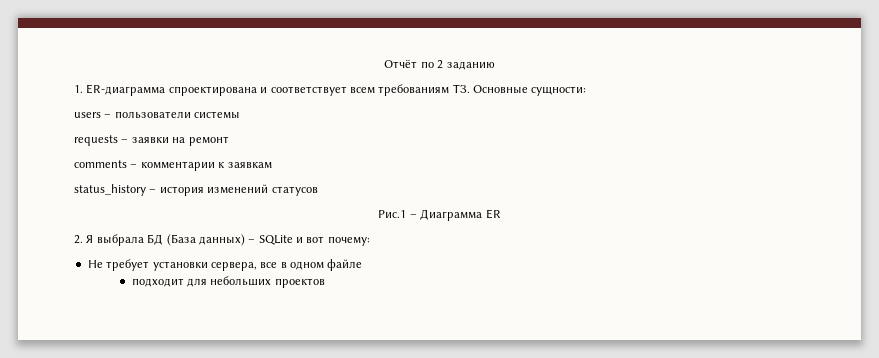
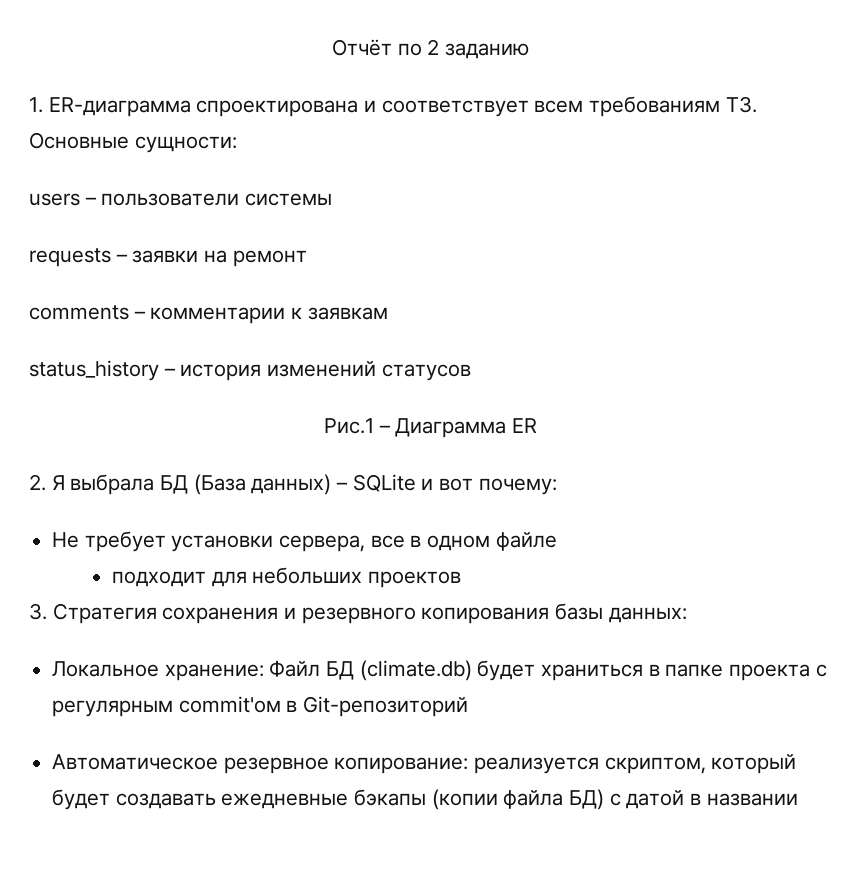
(325, 283) none -> [29,603,687,624] [52,660,827,681] [52,696,469,717] [52,754,797,774] [52,789,798,810] // 3. Стратегия сохранения и резервного копирования базы данных: // Локальное хранение: Файл БД (climate.db) будет храниться в папке проекта с регулярным commit'ом в Git-репозиторий // Автоматическое резервное копирование: реализуется скриптом, который будет создавать ежедневные бэкапы (копии файла БД) с датой в названии

